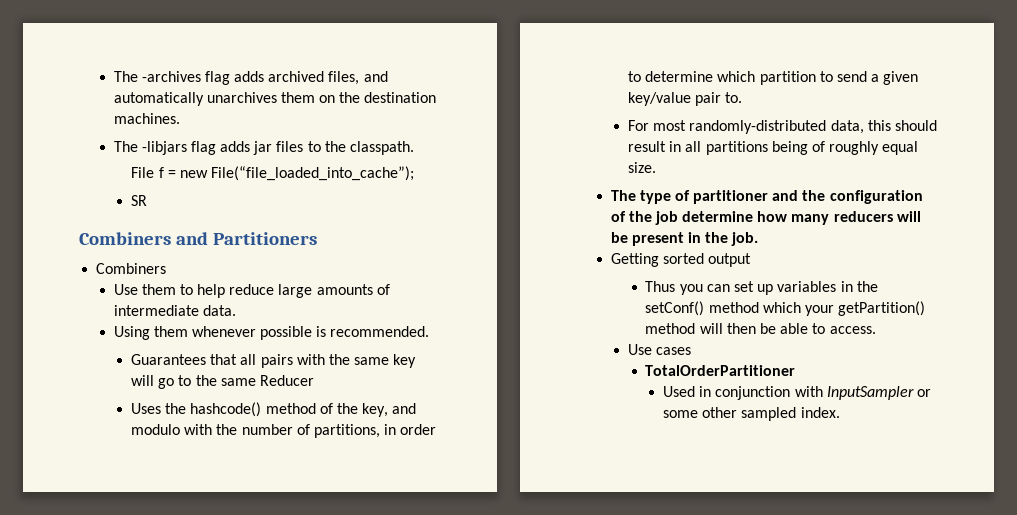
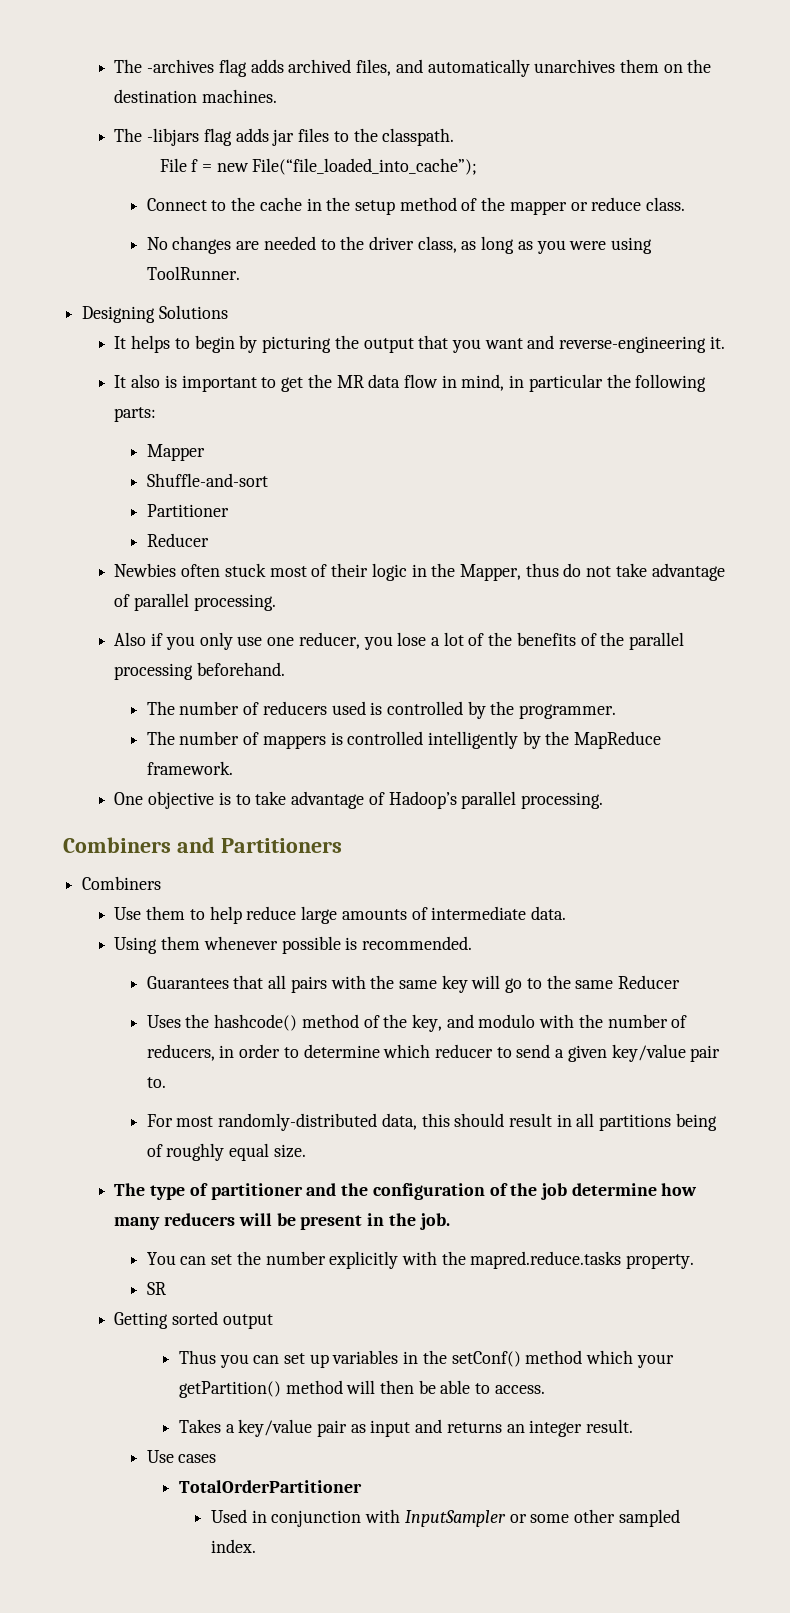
[131,195,148,206] SR -> [146,197,686,215] [146,236,653,254] [146,266,240,280] [82,305,228,323] [114,335,725,353] [114,374,707,392] [114,407,157,422] [146,444,205,461] [146,473,268,487] [146,504,229,517] [146,533,209,547] [114,563,725,581] [114,593,276,611] [114,632,685,650] [114,662,286,680] [146,701,617,719] [146,731,662,749] [146,761,233,775] [114,791,603,809] Connect to the cache in the setup method of the mapper or reduce class. // No changes are needed to the driver class, as long as you were using ToolRunner. // Designing Solutions // It helps to begin by picturing the output that you want and reverse-engineering it. // It also is important to get the MR data flow in mind, in particular the following parts: // Mapper // Shuffle-and-sort // Partitioner // Reducer // Newbies often stuck most of their logic in the Mapper, thus do not take advantage of parallel processing. // Also if you only use one reducer, you lose a lot of the benefits of the parallel processing beforehand. // The number of reducers used is controlled by the programmer. // The number of mappers is controlled intelligently by the MapReduce framework. // One objective is to take advantage of Hadoop’s parallel processing.
[313,424,380,438] partitions, -> [146,1044,215,1061] reducers,
[759,71,816,85] partition -> [434,1044,493,1058] reducer
(759, 239) none -> [146,1251,695,1269] [146,1282,166,1295] // You can set the number explicitly with the mapred.reduce.tasks property. // SR
(876, 330) none -> [178,1419,634,1437] // Takes a key/value pair as input and returns an integer result.

